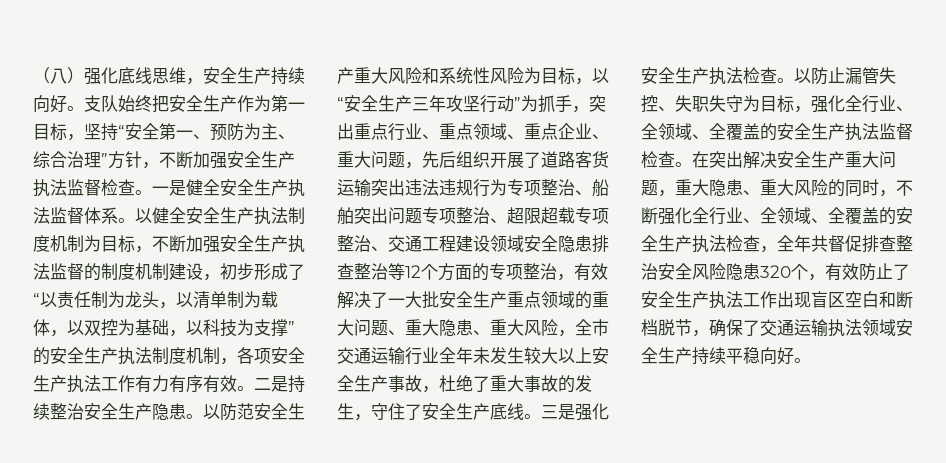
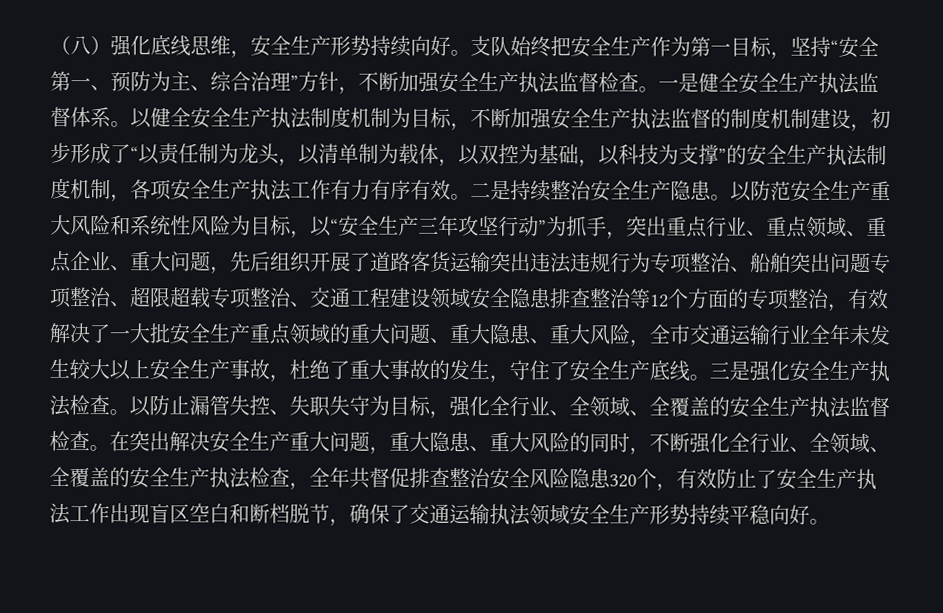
(271, 75) none -> [330,35,371,56] 形势
(692, 355) none -> [649,504,690,525] 形势

